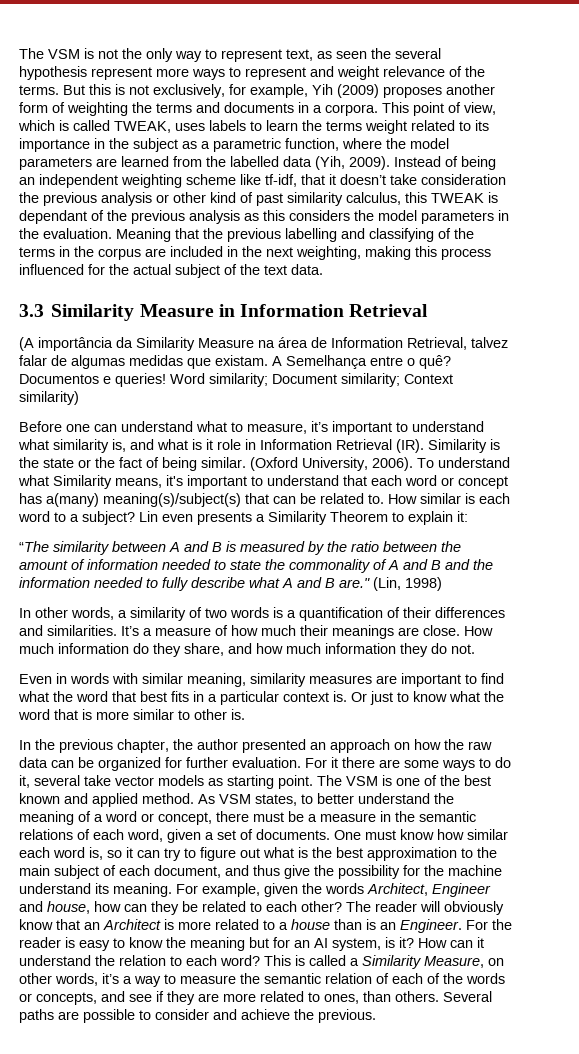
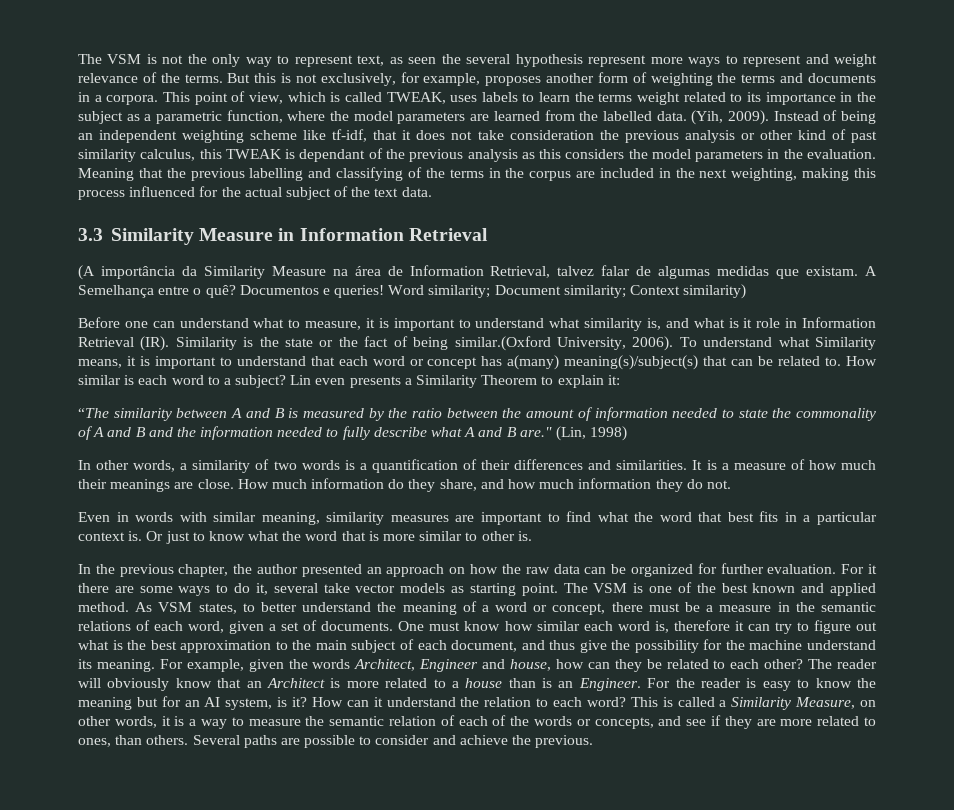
[312,84,379,98] Yih (2009) -> (481, 79) none
[283,156,312,167] data -> [656,111,687,121] data.
[340,174,386,185] doesn’t -> [416,130,473,140] does not
[311,421,328,432] it’s -> [366,318,389,328] it is
[201,457,298,471] similar. (Oxford -> [454,336,551,351] similar.(Oxford
[166,475,183,486] it's -> [126,356,150,366] it is
[121,626,139,636] It’s -> [692,460,717,470] It is
[107,850,122,858] so -> [673,620,730,631] therefore
[102,973,119,984] it’s -> [161,716,185,726] it is

